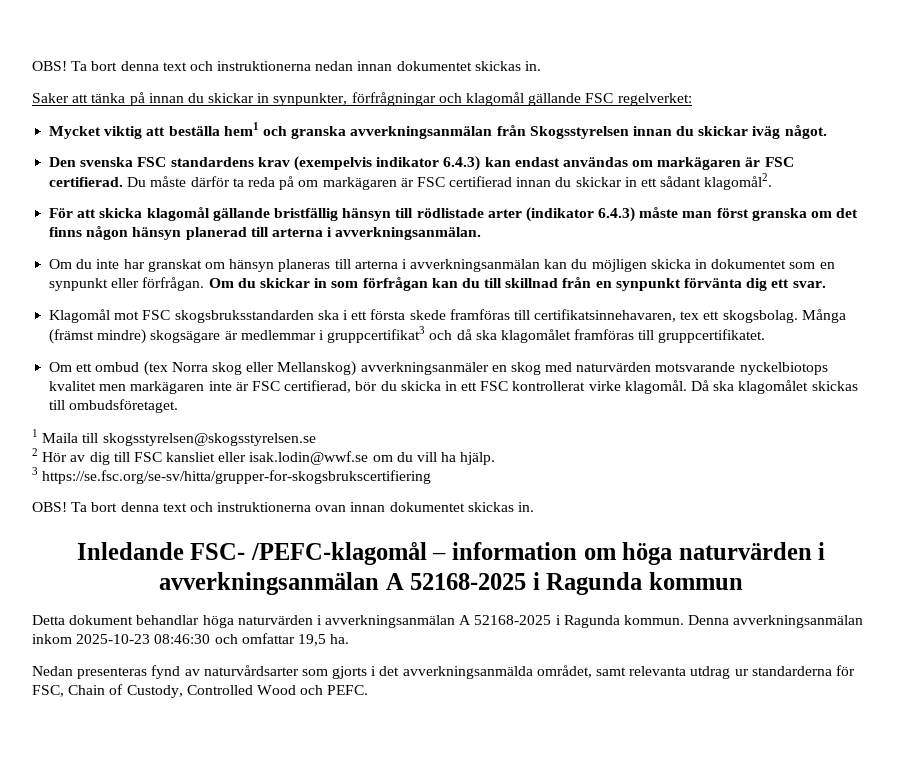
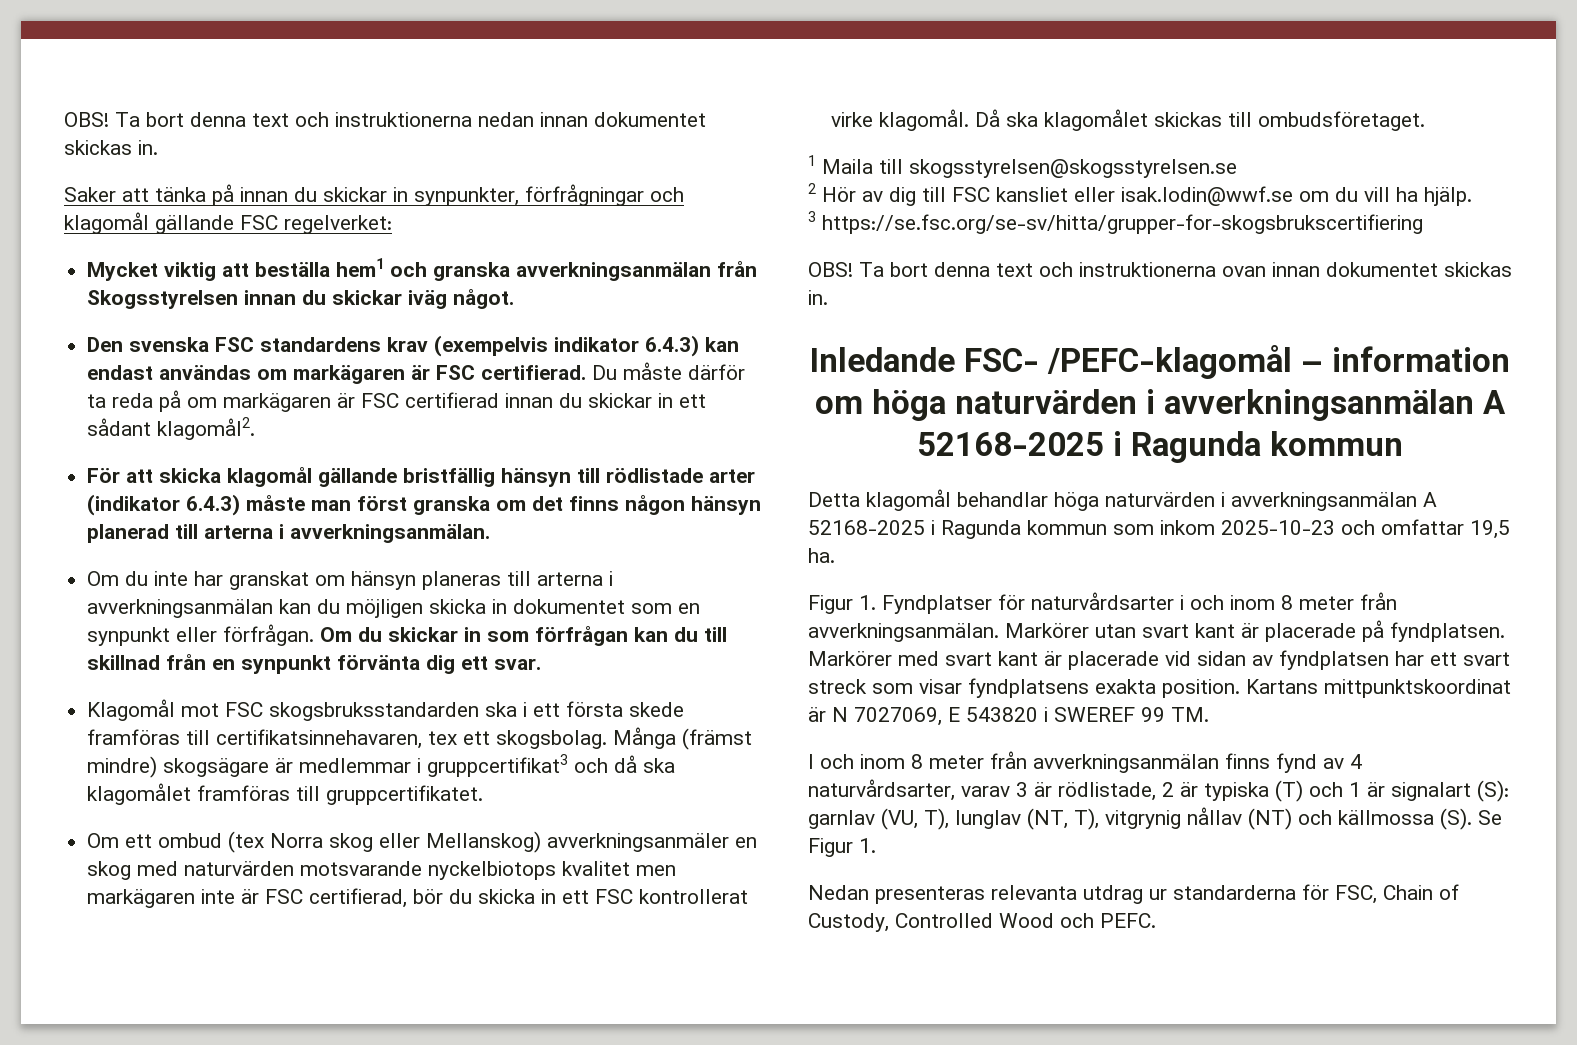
[69,615,134,625] dokument -> [866,489,951,511] klagomål
[624,615,864,628] kommun. Denna avverkningsanmälan -> [1027,520,1154,535] kommun som
[154,634,211,644] 08:46:30 -> (1335, 527) none
[32,665,627,679] Nedan presenteras fynd av naturvårdsarter som gjorts i det avverkningsanmälda området, samt -> [808,592,1397,614] [808,620,1505,642] [808,650,1510,670] [808,678,1511,698] [808,707,1209,726] [808,751,1362,773] [808,779,1509,802] [808,807,1502,830] [808,838,876,857] [808,885,985,904] Figur 1. Fyndplatser för naturvårdsarter i och inom 8 meter från avverkningsanmälan. Markörer utan svart kant är placerade på fyndplatsen. Markörer med svart kant är placerade vid sidan av fyndplatsen har ett svart streck som visar fyndplatsens exakta position. Kartans mittpunktskoordinat är N 7027069, E 543820 i SWEREF 99 TM. // I och inom 8 meter från avverkningsanmälan finns fynd av 4 naturvårdsarter, varav 3 är rödlistade, 2 är typiska (T) och 1 är signalart (S): garnlav (VU, T), lunglav (NT, T), vitgrynig nållav (NT) och källmossa (S). Se Figur 1. // Nedan presenteras

